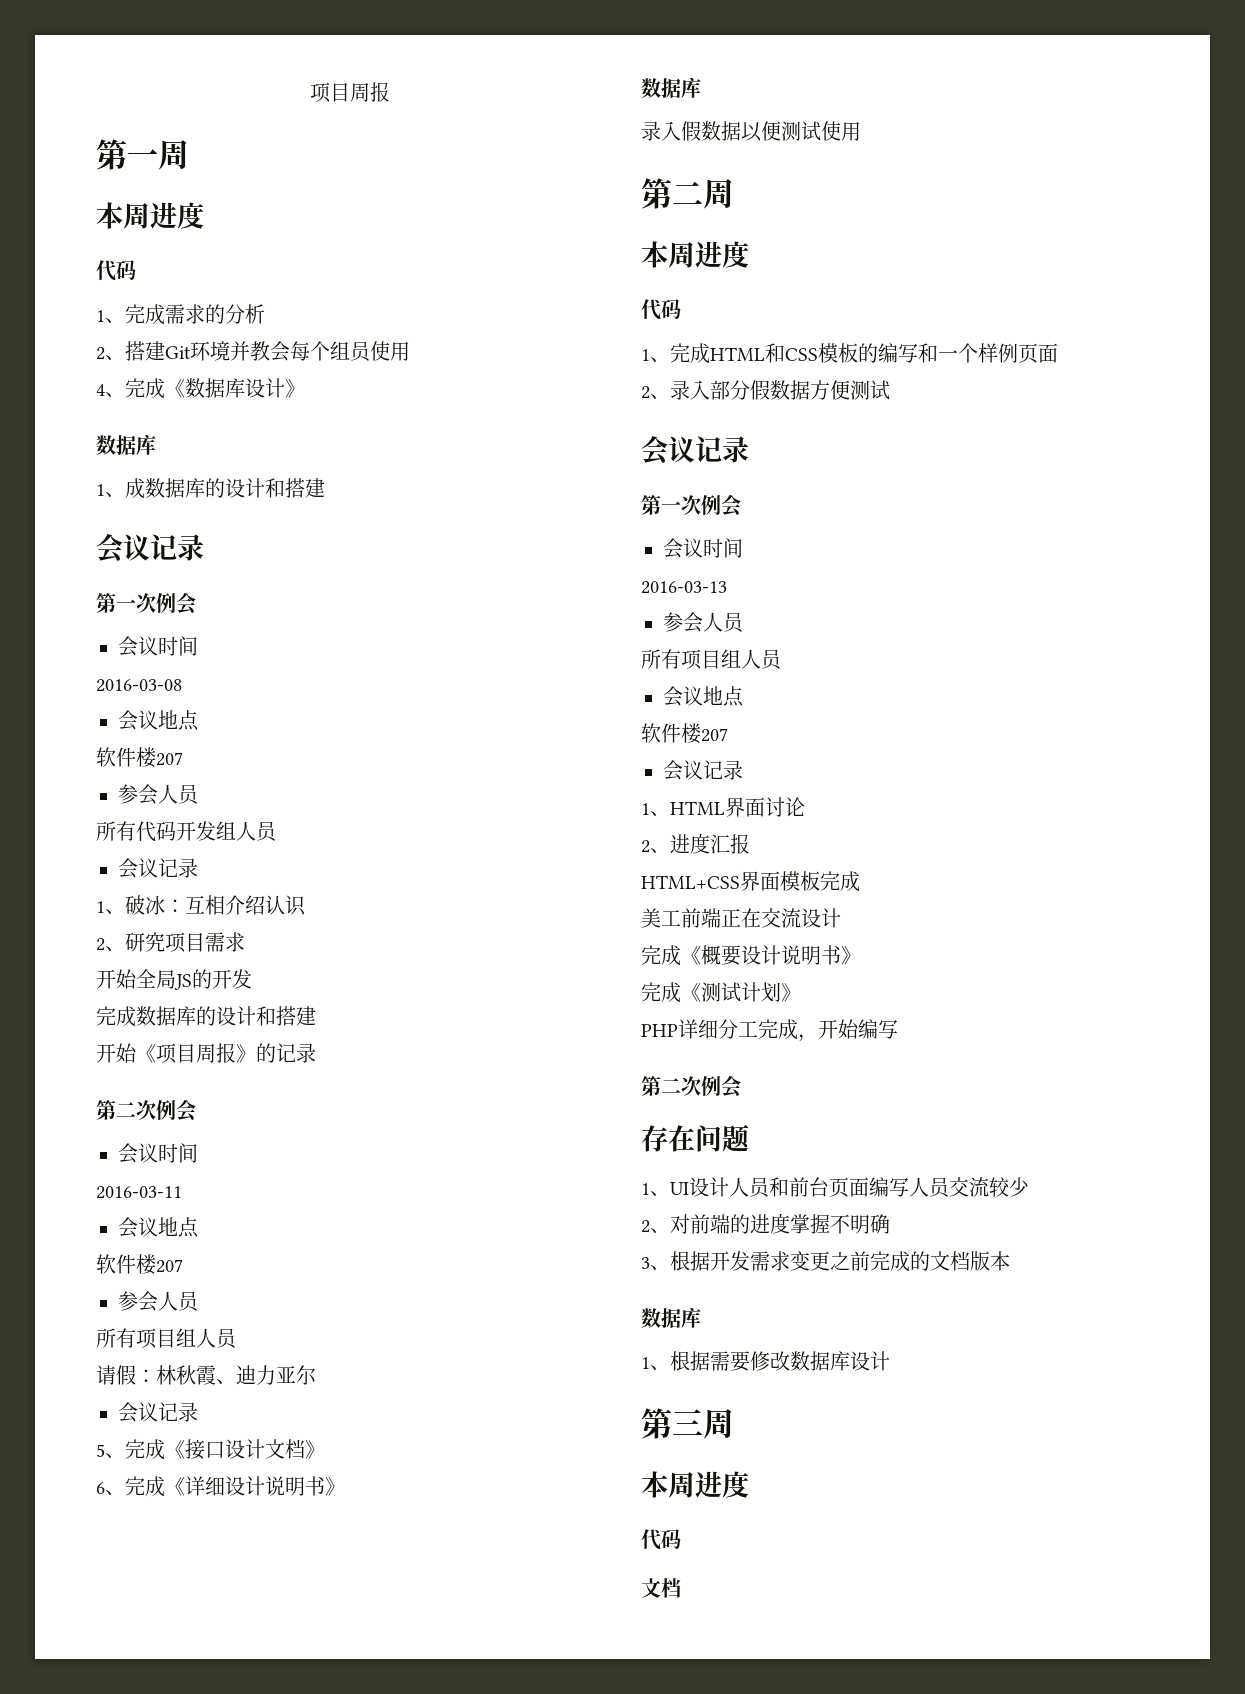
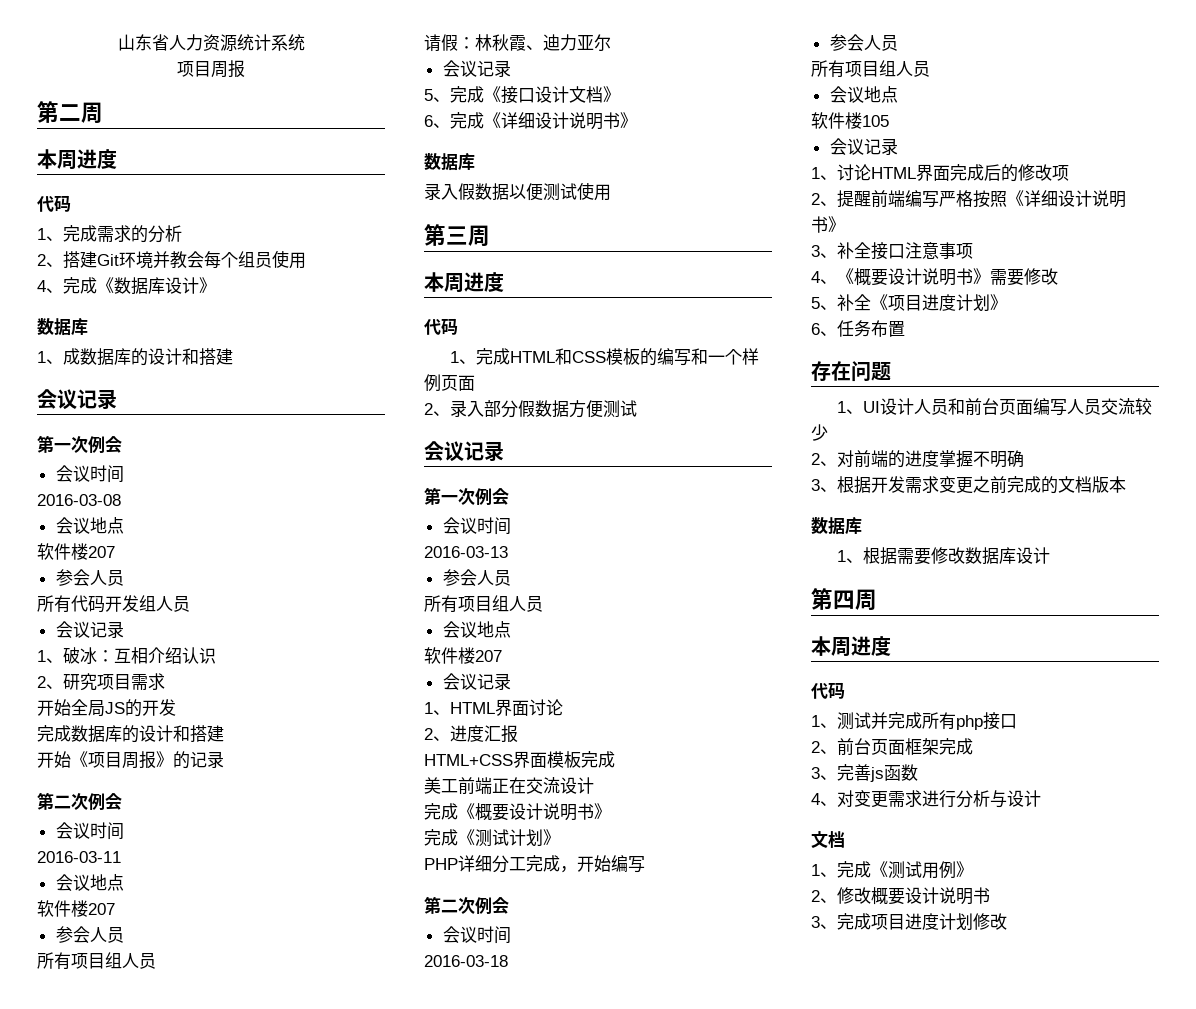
(310, 92) none -> [117,34,305,52] 山东省人力资源统计系统 //
[127,149,158,166] 一 -> [59,104,81,121] 二
[672,181,703,205] 二 -> [446,226,468,245] 三
(741, 1086) none -> [442,926,511,944] [424,955,508,967] [829,34,898,51] [811,60,930,78] [829,86,898,103] [811,112,889,129] [829,138,898,155] [811,164,1069,182] [811,190,1126,208] [811,216,845,233] [811,242,973,260] [811,268,1058,286] [811,294,1007,311] [811,320,905,337] // 会议时间 // 2016-03-18 // 参会人员 // 所有项目组人员 // 会议地点 // 软件楼105 // 会议记录 // 1、讨论HTML界面完成后的修改项 // 2、提醒前端编写严格按照《详细设计说明书》 // 3、补全接口注意事项 // 4、《概要设计说明书》需要修改 // 5、补全《项目进度计划》 // 6、任务布置
[672,1409,734,1439] [641,1471,749,1498] [641,1529,681,1550] [641,1578,681,1598] 三周 // 本周进度 // 代码 // 文档 -> [833,589,877,610] [811,636,891,656] [811,682,845,699] [811,712,1017,730] [811,738,973,756] [811,764,918,782] [811,790,1041,808] [811,831,845,849] [811,861,973,879] [811,887,990,905] [811,913,1007,930] 四周 // 本周进度 // 代码 // 1、测试并完成所有php接口 // 2、前台页面框架完成 // 3、完善js函数 // 4、对变更需求进行分析与设计 // 文档 // 1、完成《测试用例》 // 2、修改概要设计说明书 // 3、完成项目进度计划修改

